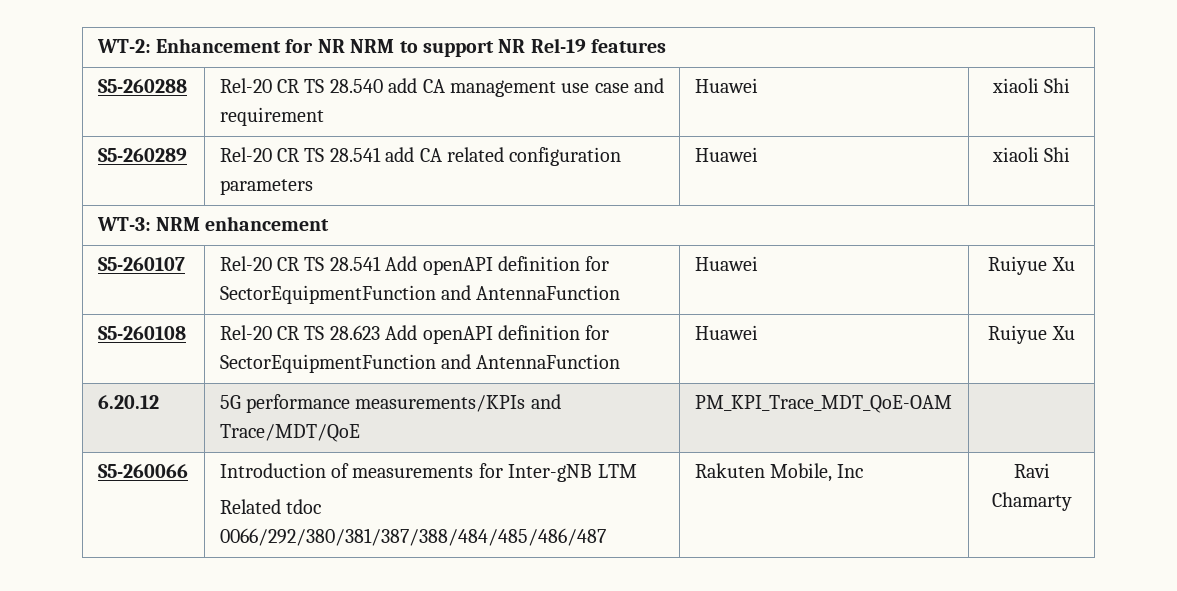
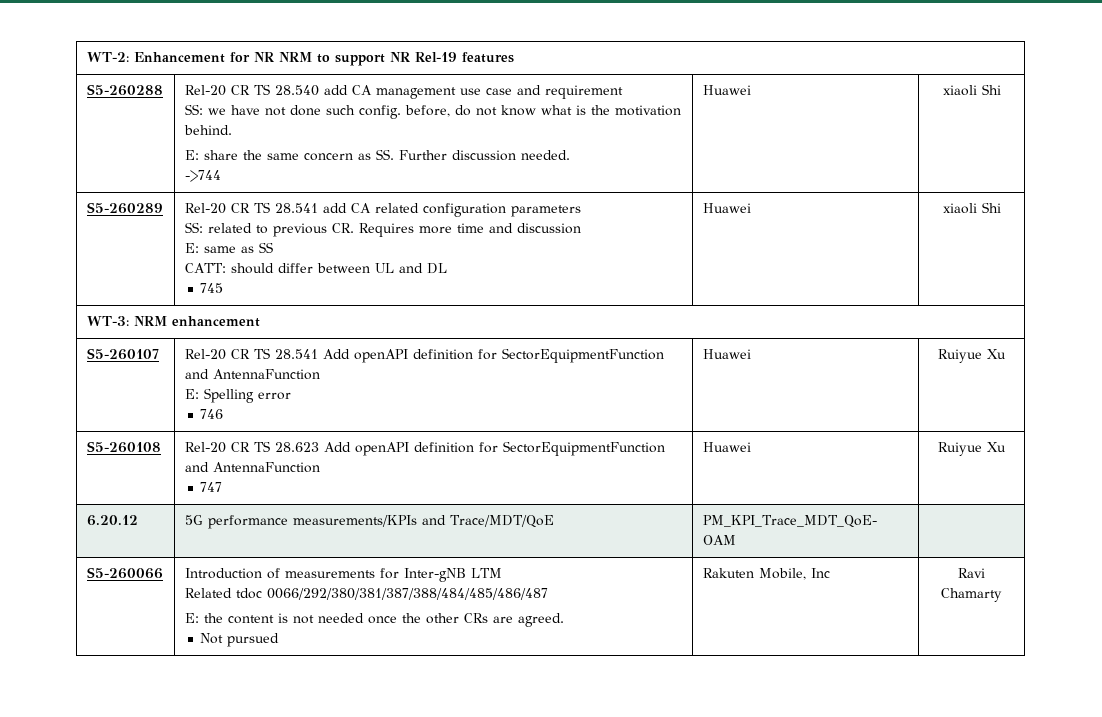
(324, 116) none -> [184,104,681,119] [183,125,232,135] [184,149,570,161] [184,170,221,182] // SS: we have not done such config. before, do not know what is the motivation behind. // E: share the same concern as SS. Further discussion needed. // ->744
(313, 187) none -> [184,222,581,237] [184,242,273,253] [184,263,447,274] [200,283,224,293] // SS: related to previous CR. Requires more time and discussion // E: same as SS // CATT: should differ between UL and DL // 745
(621, 292) none -> [184,388,291,403] [200,409,224,419] // E: Spelling error // 746
(621, 361) none -> [200,482,223,492] // 747
(606, 537) none -> [184,613,564,627] [200,633,280,647] // E: the content is not needed once the other CRs are agreed. // Not pursued

